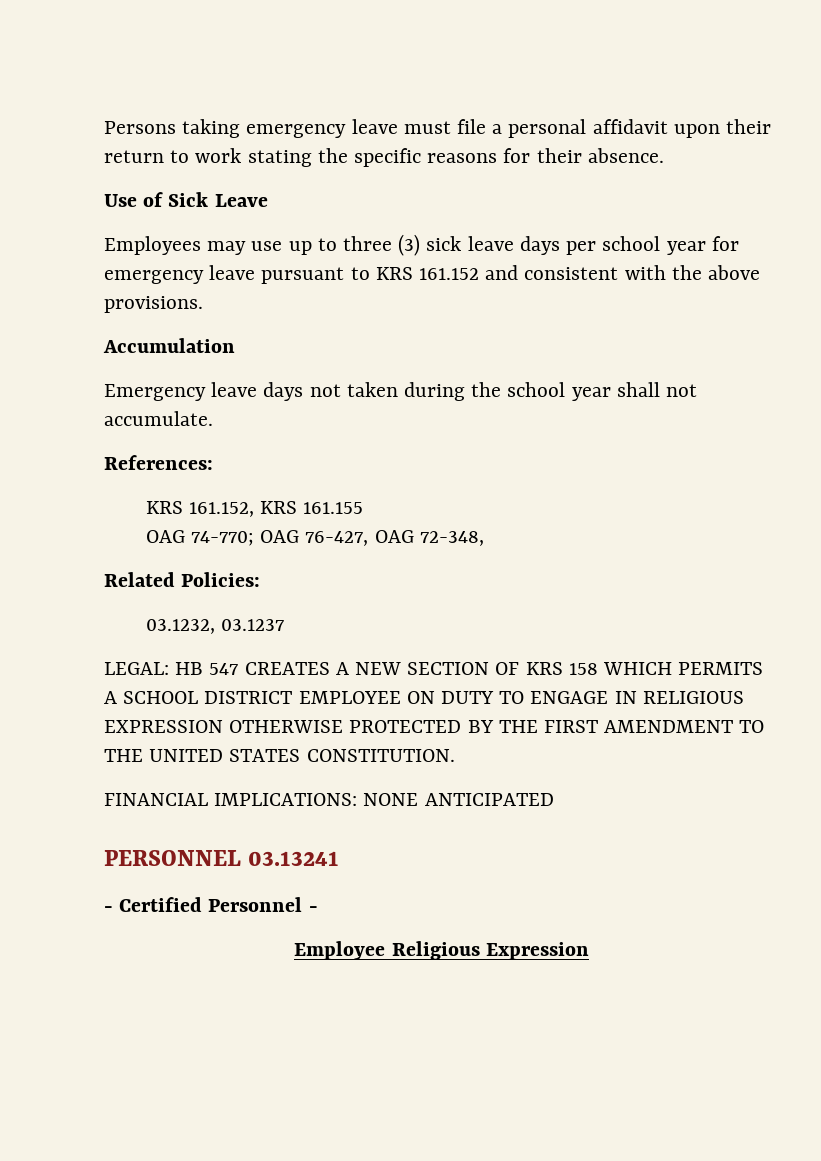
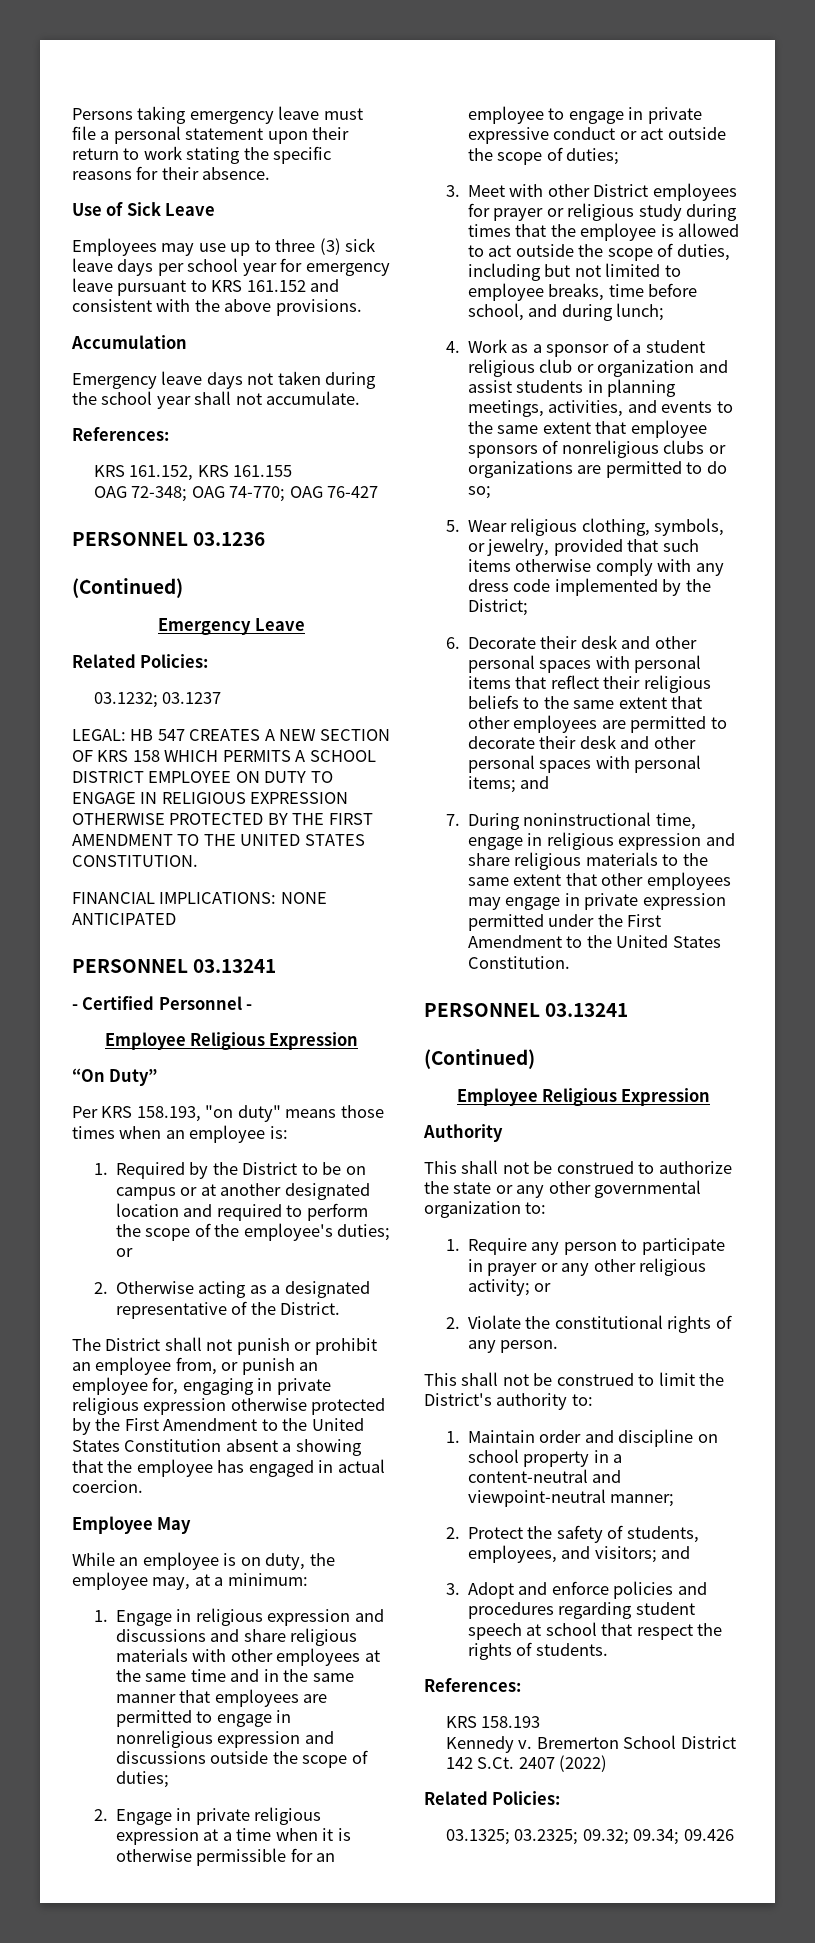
[592,119,668,134] affidavit -> [185,128,264,140] statement
[190,530,484,546] [104,572,261,587] [145,619,215,634] 74-770; OAG 76-427, OAG 72-348, // Related Policies: // 03.1232, -> [131,486,379,502] [72,532,266,546] [72,578,183,598] [158,618,305,635] [72,654,209,668] [93,692,158,708] 72-348; OAG 74-770; OAG 76-427 // PERSONNEL 03.1236 // (Continued) // Emergency Leave // Related Policies: // 03.1232;
(589, 951) none -> [72,1068,158,1086] [72,1105,384,1122] [72,1125,288,1143] [93,1162,366,1179] [115,1183,370,1200] [115,1203,368,1221] [115,1223,391,1241] [115,1248,133,1257] [93,1281,370,1298] [115,1301,341,1319] [72,1337,377,1355] [72,1357,319,1375] [72,1377,331,1395] [72,1397,386,1415] [72,1418,364,1435] [72,1439,362,1456] [72,1459,385,1477] [72,1480,143,1493] [72,1516,192,1534] [72,1552,335,1570] [72,1572,308,1590] [93,1608,384,1626] [115,1628,358,1646] [115,1648,380,1666] [115,1669,354,1682] [115,1689,328,1707] [115,1710,292,1727] [115,1730,334,1748] [115,1750,368,1768] [115,1771,169,1788] [93,1807,322,1825] [115,1828,351,1845] [115,1848,336,1866] [467,106,702,124] [467,127,726,144] [467,147,620,165] [445,183,737,201] [467,203,738,221] [467,223,740,241] [467,243,730,261] [467,263,681,281] [467,283,698,301] [467,303,665,321] [445,339,705,357] [467,359,728,377] [467,379,677,397] [467,400,733,417] [467,420,707,438] [467,440,726,458] [467,461,727,478] [467,486,491,499] [445,518,725,536] [467,538,699,556] [467,558,724,576] [467,578,711,596] [467,599,528,616] [445,635,697,649] [467,655,702,673] [467,675,711,693] [467,695,703,709] [467,715,727,733] [467,735,696,749] [467,755,702,773] [467,776,550,793] [445,812,696,830] [467,832,735,850] [467,852,708,870] [467,872,731,890] [467,893,726,910] [467,914,662,931] [467,935,721,948] [467,956,570,969] [424,1003,629,1017] [424,1049,535,1069] [456,1088,711,1106] [423,1124,503,1142] [424,1160,732,1174] [424,1180,702,1198] [424,1201,547,1218] [445,1238,725,1255] [467,1258,707,1276] [467,1279,552,1296] [445,1315,732,1333] [467,1340,559,1353] [424,1372,725,1386] [424,1393,593,1410] [445,1429,718,1447] [467,1449,623,1467] [467,1469,622,1483] [467,1489,675,1507] [445,1525,699,1543] [467,1545,691,1563] [445,1581,707,1599] [467,1602,695,1619] [467,1622,723,1640] [467,1642,608,1660] [424,1678,521,1692] [445,1716,541,1728] [445,1735,736,1753] [445,1755,608,1772] [424,1791,561,1805] [445,1829,734,1845] // “On Duty” // Per KRS 158.193, "on duty" means those times when an employee is: // 1. Required by the District to be on campus or at another designated location and required to perform the scope of the employee's duties; or // 2. Otherwise acting as a designated representative of the District. // The District shall not punish or prohibit an employee from, or punish an employee for, engaging in private religious expression otherwise protected by the First Amendment to the United States Constitution absent a showing that the employee has engaged in actual coercion. // Employee May // While an employee is on duty, the employee may, at a minimum: // 1. Engage in religious expression and discussions and share religious materials with other employees at the same time and in the same manner that employees are permitted to engage in nonreligious expression and discussions outside the scope of duties; // 2. Engage in private religious expression at a time when it is otherwise permissible for an employee to engage in private expressive conduct or act outside the scope of duties; // 3. Meet with other District employees for prayer or religious study during times that the employee is allowed to act outside the scope of duties, including but not limited to employee breaks, time before school, and during lunch; // 4. Work as a sponsor of a student religious club or organization and assist students in planning meetings, activities, and events to the same extent that employee sponsors of nonreligious clubs or organizations are permitted to do so; // 5. Wear religious clothing, symbols, or jewelry, provided that such items otherwise comply with any dress code implemented by the District; // 6. Decorate their desk and other personal spaces with personal items that reflect their religious beliefs to the same extent that other employees are permitted to decorate their desk and other personal spaces with personal items; and // 7. During noninstructional time, engage in religious expression and share religious materials to the same extent that other employees may engage in private expression permitted under the First Amendment to the United States Constitution. // PERSONNEL 03.13241 // (Continued) // Employee Religious Expression // Authority // This shall not be construed to authorize the state or any other governmental organization to: // 1. Require any person to participate in prayer or any other religious activity; or // 2. Violate the constitutional rights of any person. // This shall not be construed to limit the District's authority to: // 1. Maintain order and discipline on school property in a content-neutral and viewpoint-neutral manner; // 2. Protect the safety of students, employees, and visitors; and // 3. Adopt and enforce policies and procedures regarding student speech at school that respect the rights of students. // References: // KRS 158.193 // Kennedy v. Bremerton School District 142 S.Ct. 2407 (2022) // Related Policies: // 03.1325; 03.2325; 09.32; 09.34; 09.426

